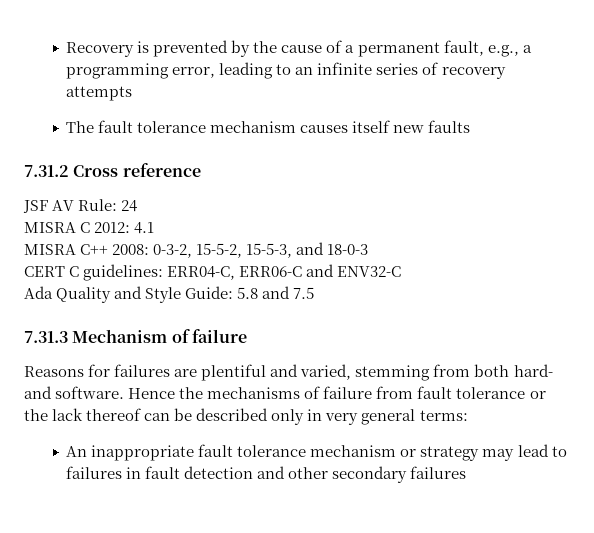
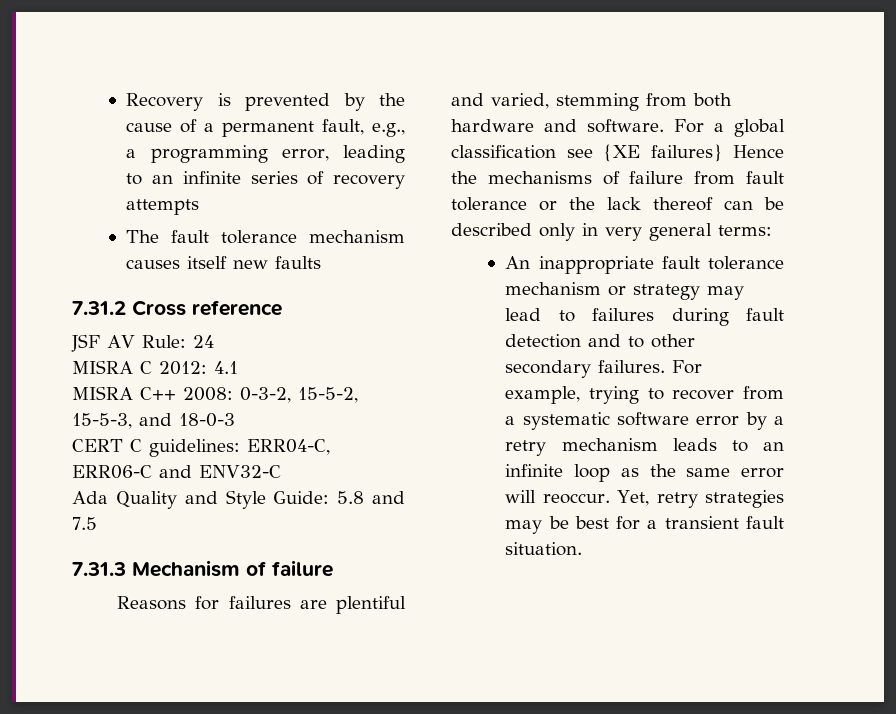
[513,364,553,377] hard- -> [451,119,534,132] hardware
(125, 392) none -> [674,119,785,137] [451,144,723,162] For a global classification see {XE failures}
[126,467,142,479] in -> [671,308,729,326] during
(286, 472) none -> [628,336,645,348] to
[410,466,467,479] failures -> [598,360,703,374] [505,386,784,404] [505,412,784,430] [505,438,784,456] [505,464,784,482] [505,490,784,508] [505,516,784,534] [505,542,583,556] failures. For example, trying to recover from a systematic software error by a retry mechanism leads to an infinite loop as the same error will reoccur. Yet, retry strategies may be best for a transient fault situation.

